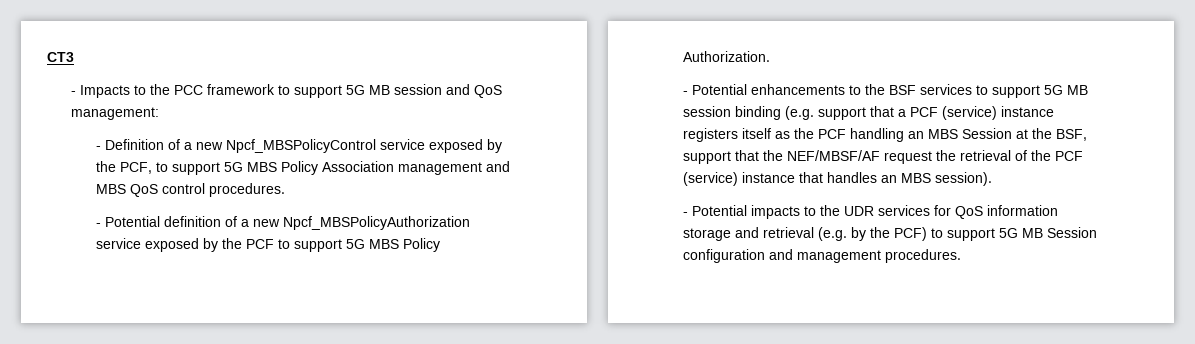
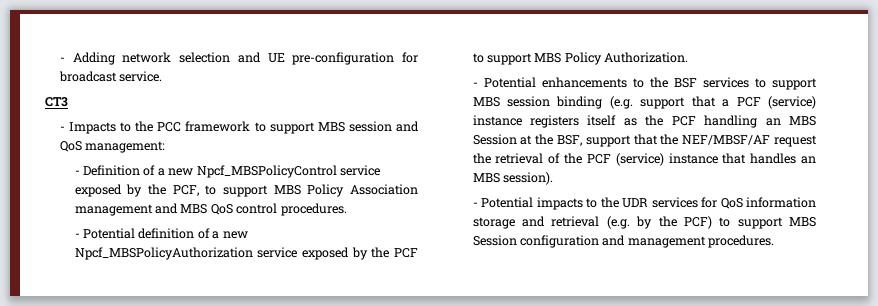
(47, 57) none -> [59,52,418,65] [58,71,163,82] - Adding network selection and UE pre-configuration for broadcast service. //
[346,85,391,95] 5G MB -> [317,122,345,132] MBS
[223,162,243,172] 5G -> (268, 191) none
[345,239,365,249] 5G -> (533, 59) none
[1043,85,1088,95] 5G MB -> [472,97,500,107] MBS
[998,228,1043,238] 5G MB -> [789,217,816,227] MBS

